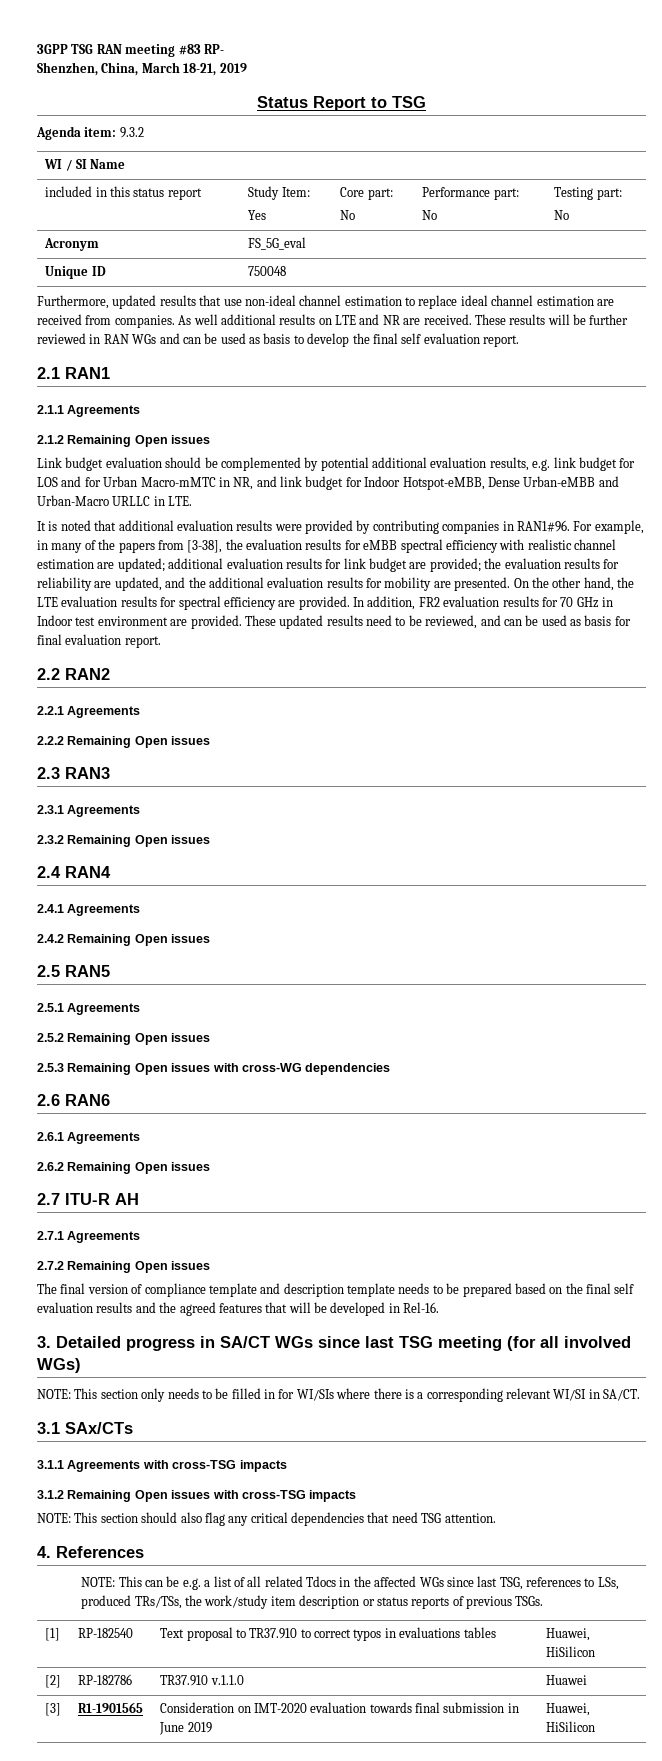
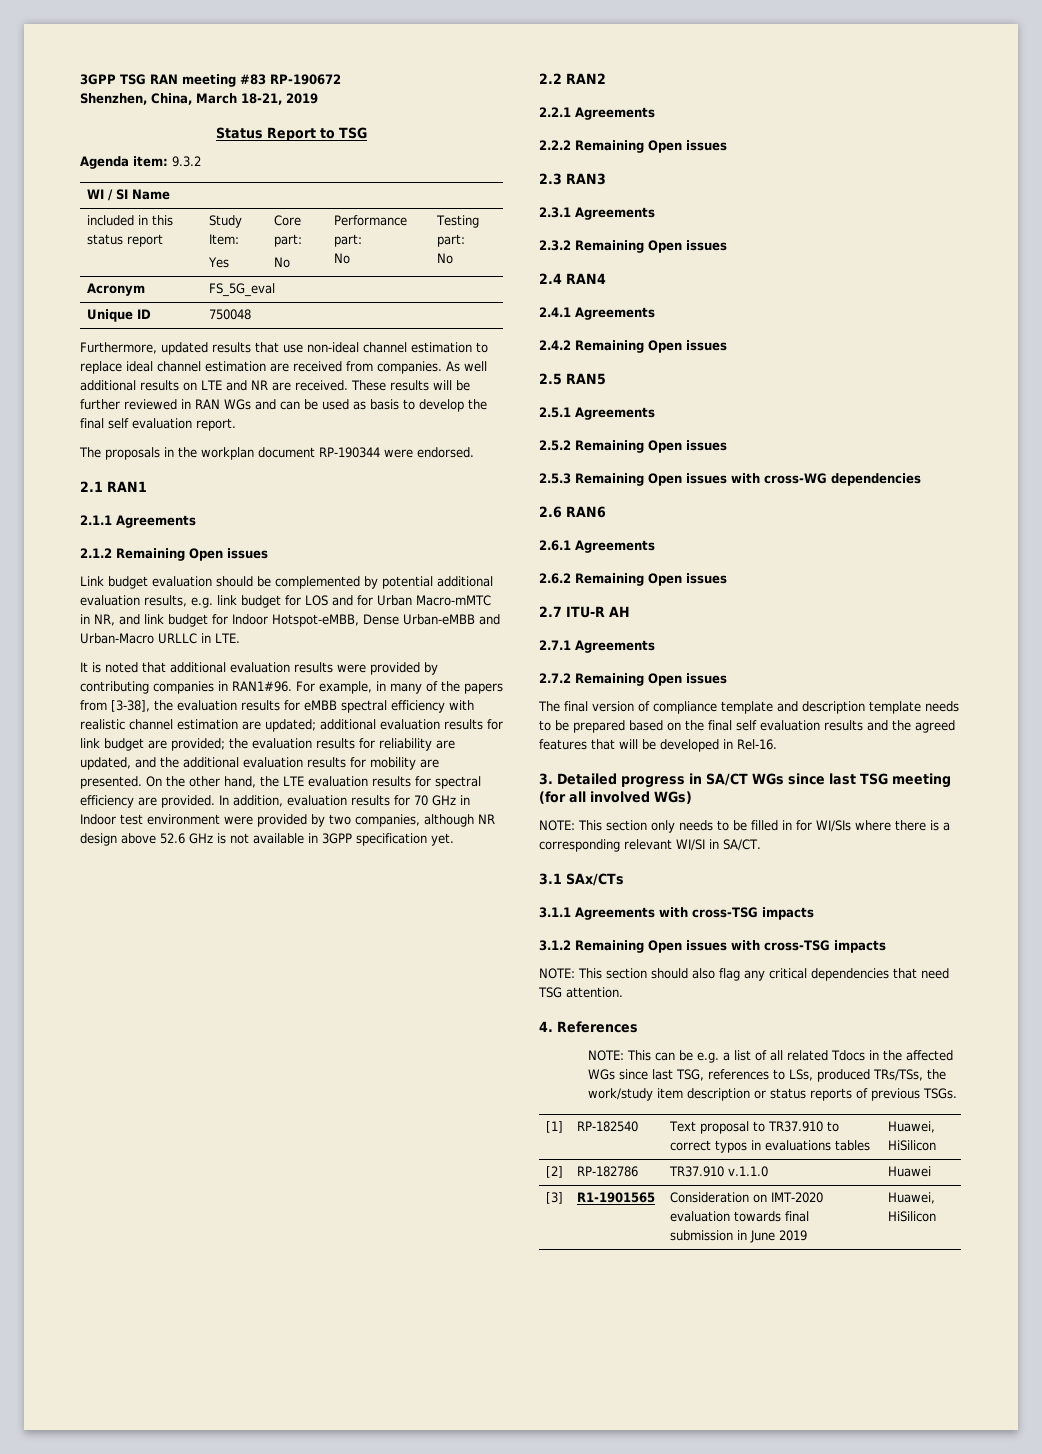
[203,44,224,54] RP- -> [270,74,341,85] RP-190672
(519, 341) none -> [79,447,474,460] // The proposals in the workplan document RP-190344 were endorsed.
[418,597,440,607] FR2 -> (283, 801) none
[170,615,631,629] [37,634,161,648] are provided. These updated results need to be reviewed, and can be used as basis for final evaluation report. -> [224,814,495,827] [80,833,454,846] were provided by two companies, although NR design above 52.6 GHz is not available in 3GPP specification yet.

